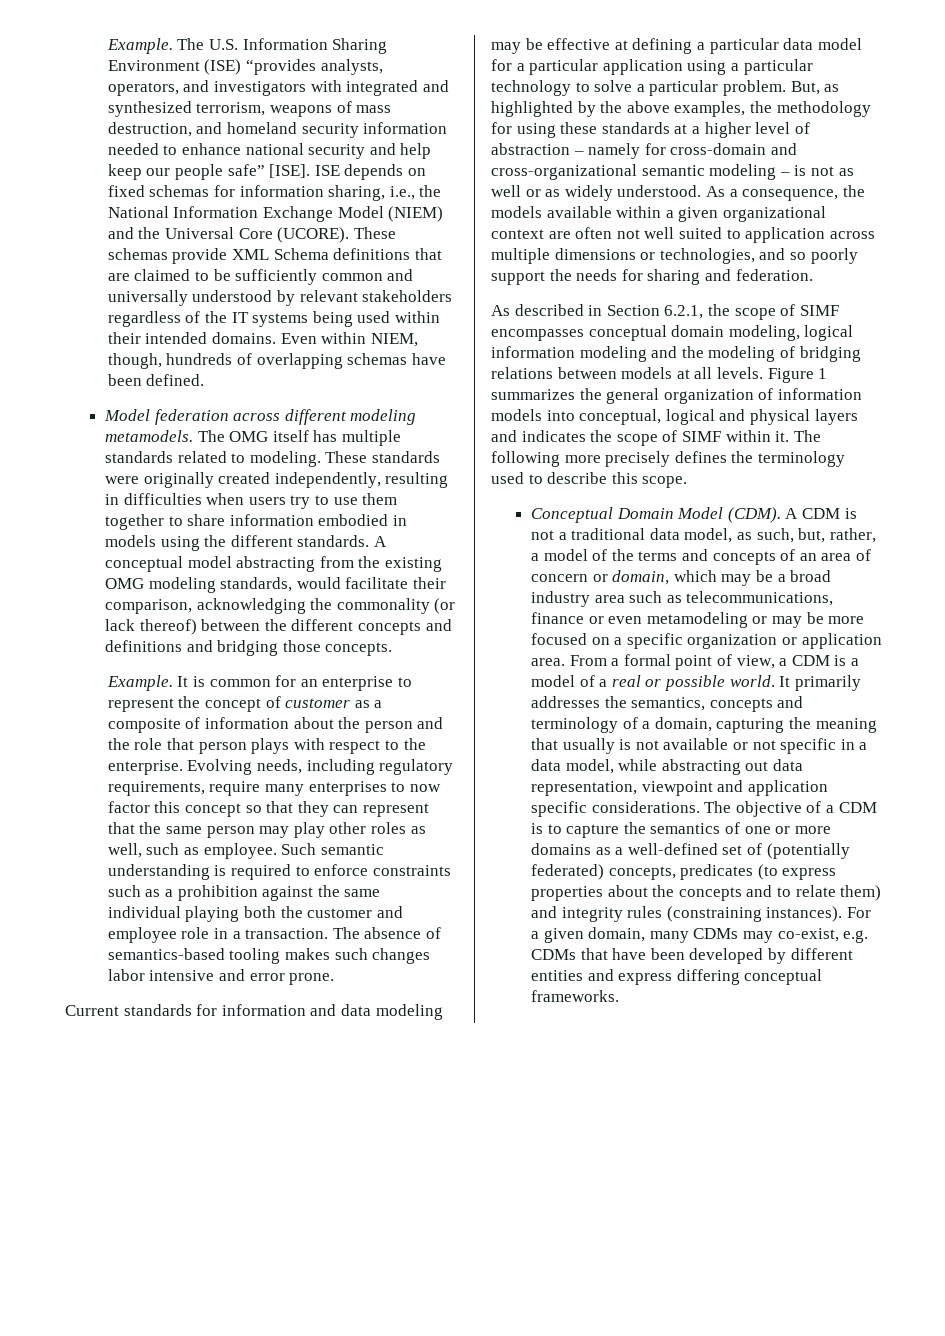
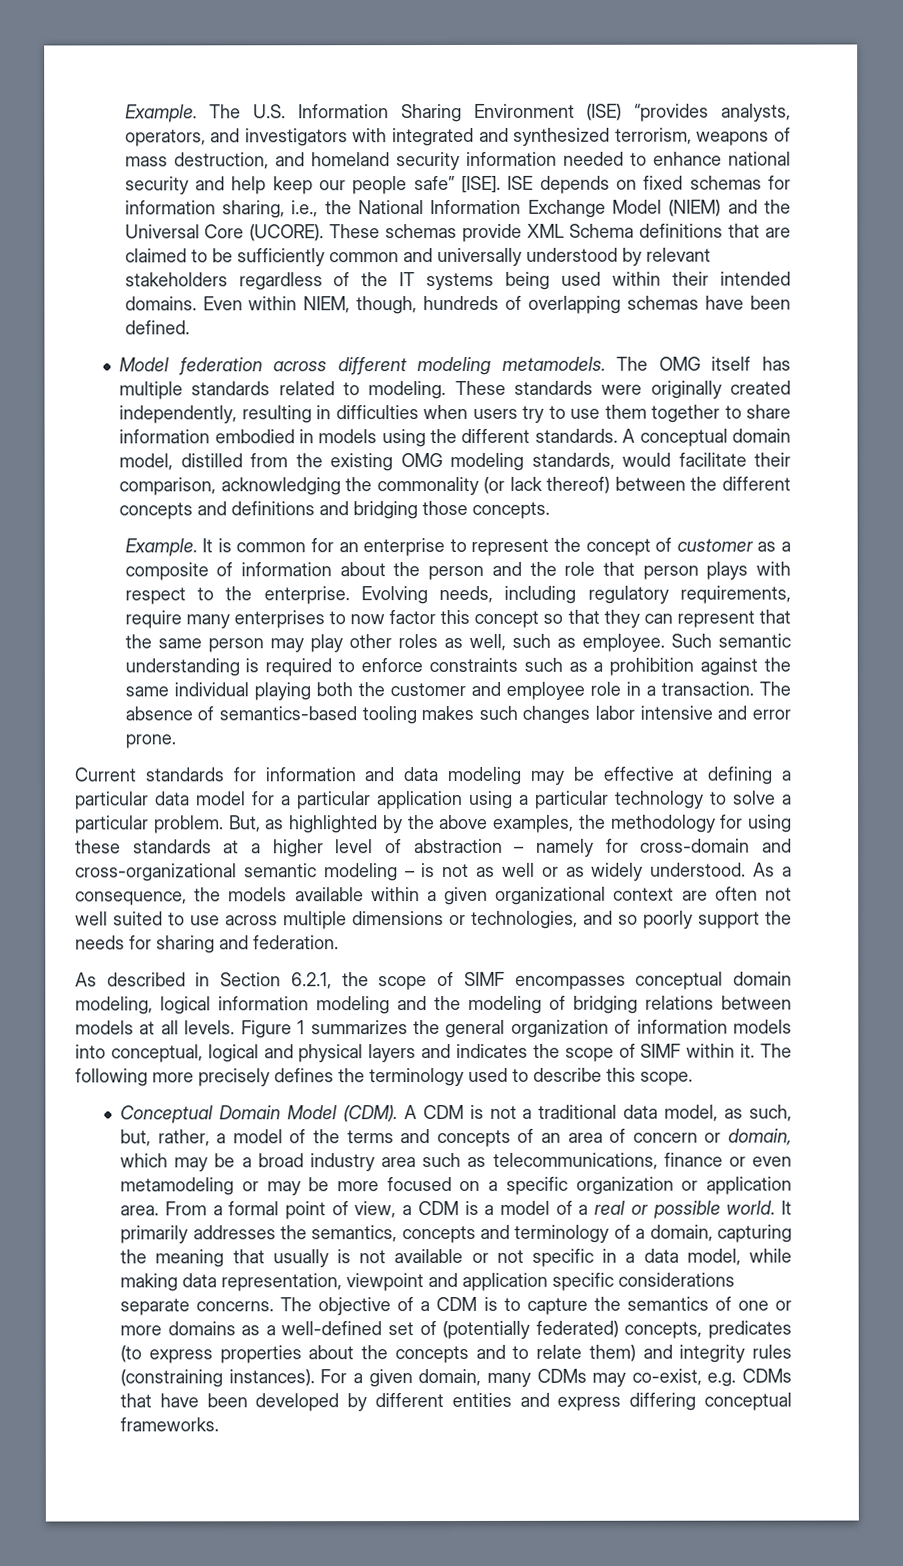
[187,556,316,572] model abstracting -> [732,428,791,443] [119,453,243,471] domain model, distilled
[745,227,826,243] application -> [190,915,220,926] use
[661,759,769,775] abstracting out -> [120,1273,179,1292] making
[591,801,700,813] considerations. -> [618,1272,736,1287] [120,1298,275,1316] considerations separate concerns.

